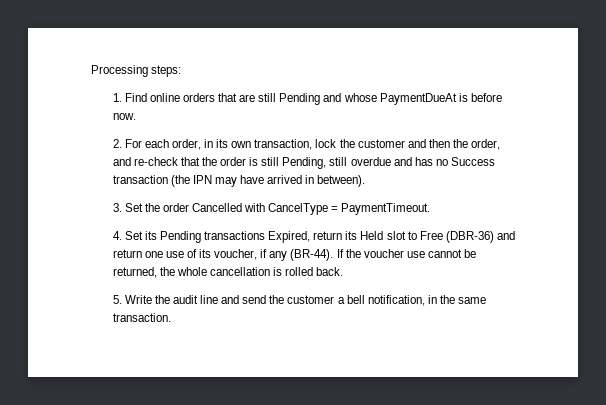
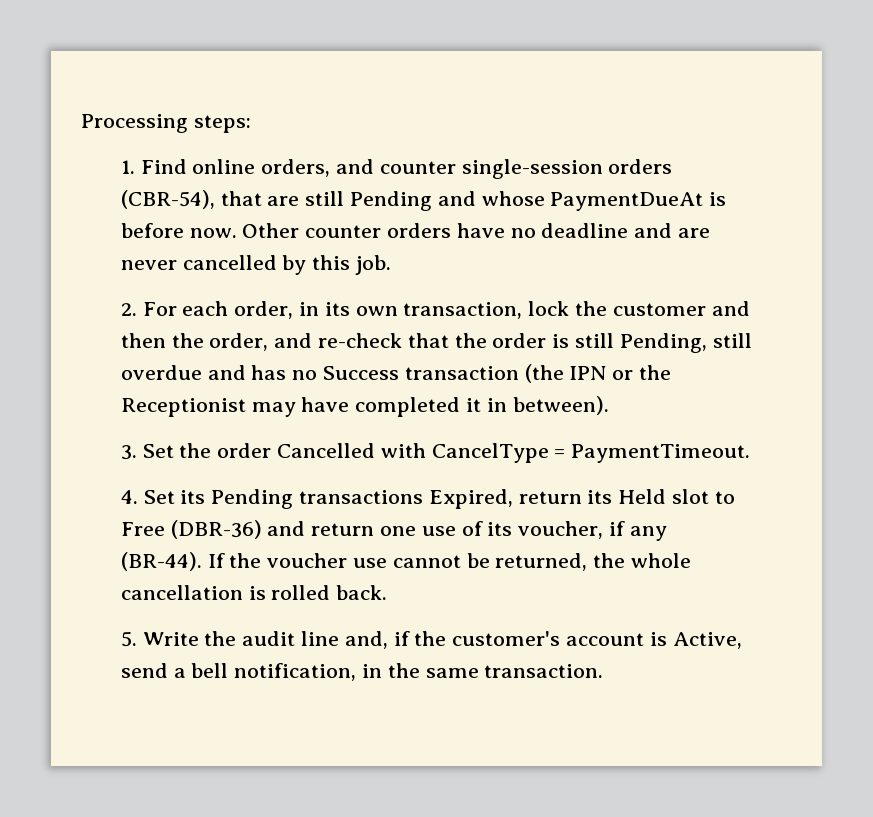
[182,93,215,102] orders -> [261,159,673,179] [120,190,215,209] orders, and counter single-session orders (CBR-54),
(136, 116) none -> [242,223,710,238] [120,255,391,275] Other counter orders have no deadline and are never cancelled by this job.
[214,175,303,187] may have arrived -> [612,365,672,380] [120,397,481,417] or the Receptionist may have completed it
[221,295,335,304] and send the customer -> [344,631,742,649] [120,663,168,678] and, if the customer's account is Active, send

